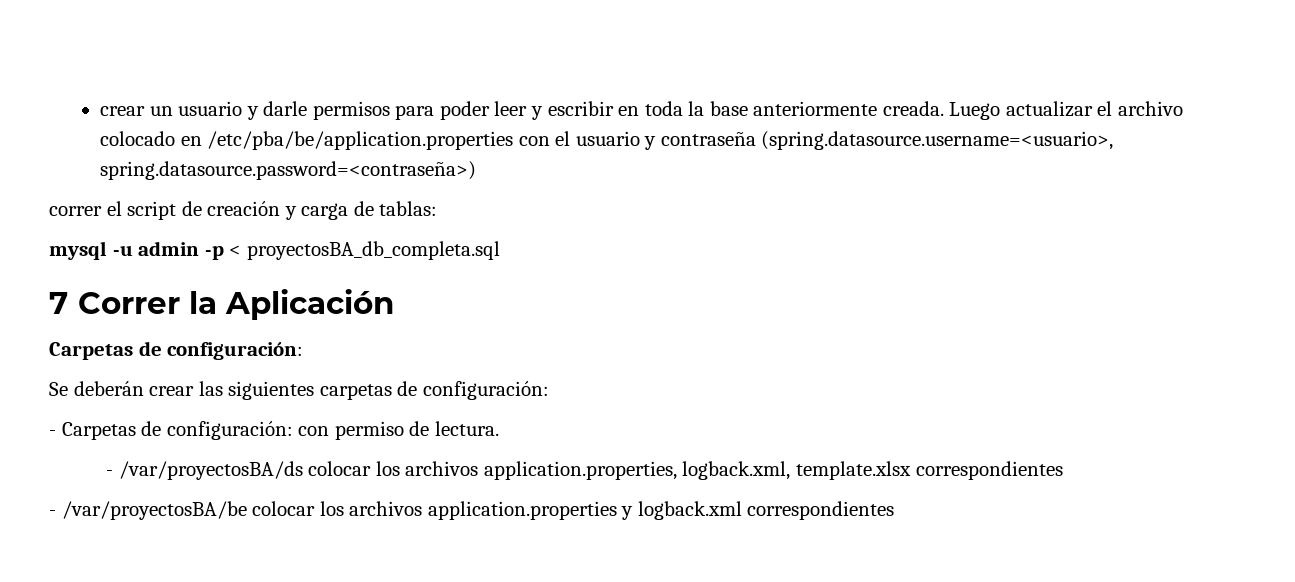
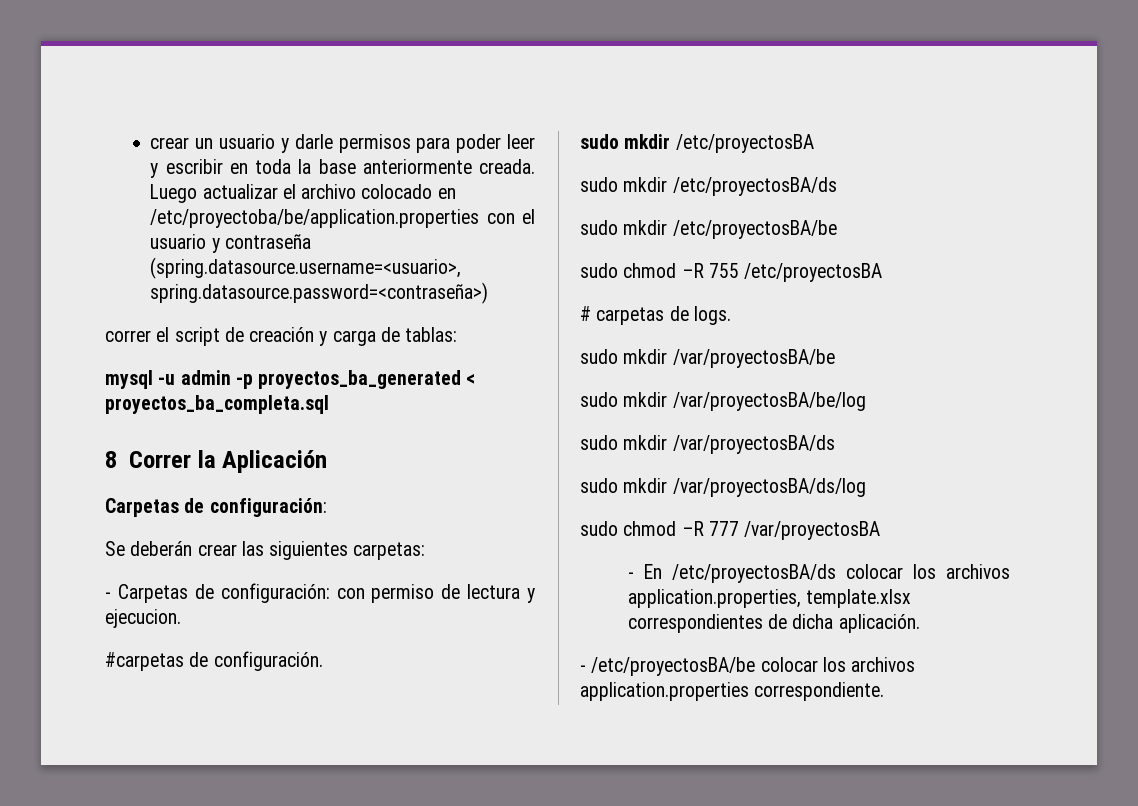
[207,131,514,150] /etc/pba/be/application.properties -> [150,209,480,228] /etc/proyectoba/be/application.properties
[229,241,500,260] [49,292,68,314] < proyectosBA_db_completa.sql // 7 -> [258,370,476,389] [105,395,329,414] [105,451,117,468] proyectos_ba_generated < proyectos_ba_completa.sql // 8
[319,381,549,400] carpetas de configuración: -> [353,542,426,560] carpetas:
[434,421,499,436] [106,461,303,480] lectura. // - /var/proyectosBA/ds -> [467,584,535,603] [105,609,181,628] [105,651,323,671] [580,134,814,153] [580,177,837,196] [580,220,837,239] [580,263,883,282] [580,306,731,325] [580,349,835,368] [580,392,866,411] [580,435,835,454] [580,478,866,497] [580,521,881,540] [627,564,836,583] lectura y ejecucion. // #carpetas de configuración. // sudo mkdir /etc/proyectosBA // sudo mkdir /etc/proyectosBA/ds // sudo mkdir /etc/proyectosBA/be // sudo chmod –R 755 /etc/proyectosBA // # carpetas de logs. // sudo mkdir /var/proyectosBA/be // sudo mkdir /var/proyectosBA/be/log // sudo mkdir /var/proyectosBA/ds // sudo mkdir /var/proyectosBA/ds/log // sudo chmod –R 777 /var/proyectosBA // - En /etc/proyectosBA/ds
[682,461,791,480] logback.xml, -> (801, 598) none
[49,501,247,520] // - /var/proyectosBA/be -> [768,614,920,633] [580,657,756,676] de dicha aplicación. // - /etc/proyectosBA/be
[621,501,895,520] y logback.xml correspondientes -> [754,682,885,701] correspondiente.

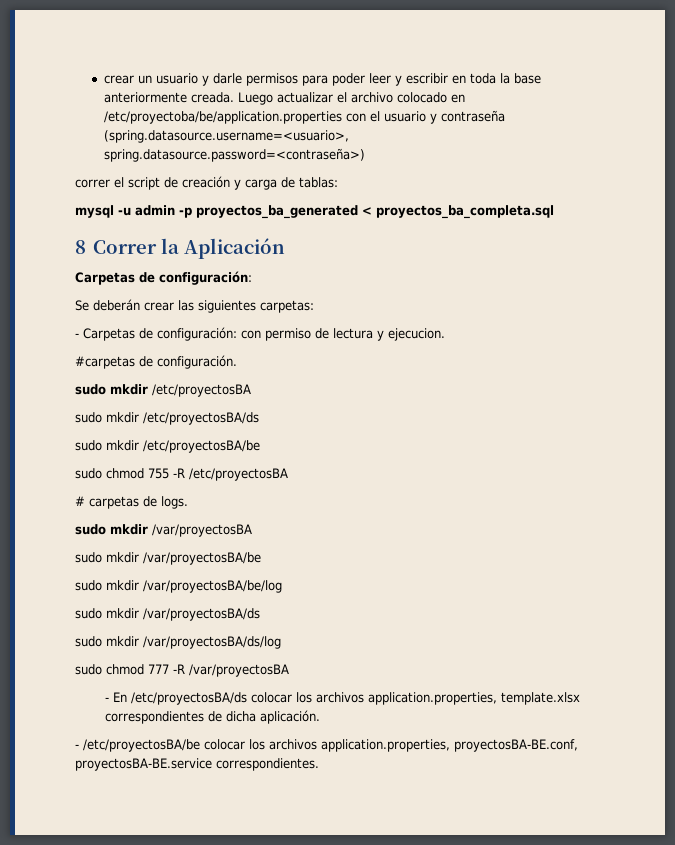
[681,263,739,278] –R 755 -> [148,468,185,479] 755 -R
(731, 315) none -> [75,524,252,537] // sudo mkdir /var/proyectosBA
[681,521,739,536] –R 777 -> [148,664,185,674] 777 -R
[580,682,885,701] application.properties correspondiente. -> [321,739,578,752] [75,758,319,771] application.properties, proyectosBA-BE.conf, proyectosBA-BE.service correspondientes.

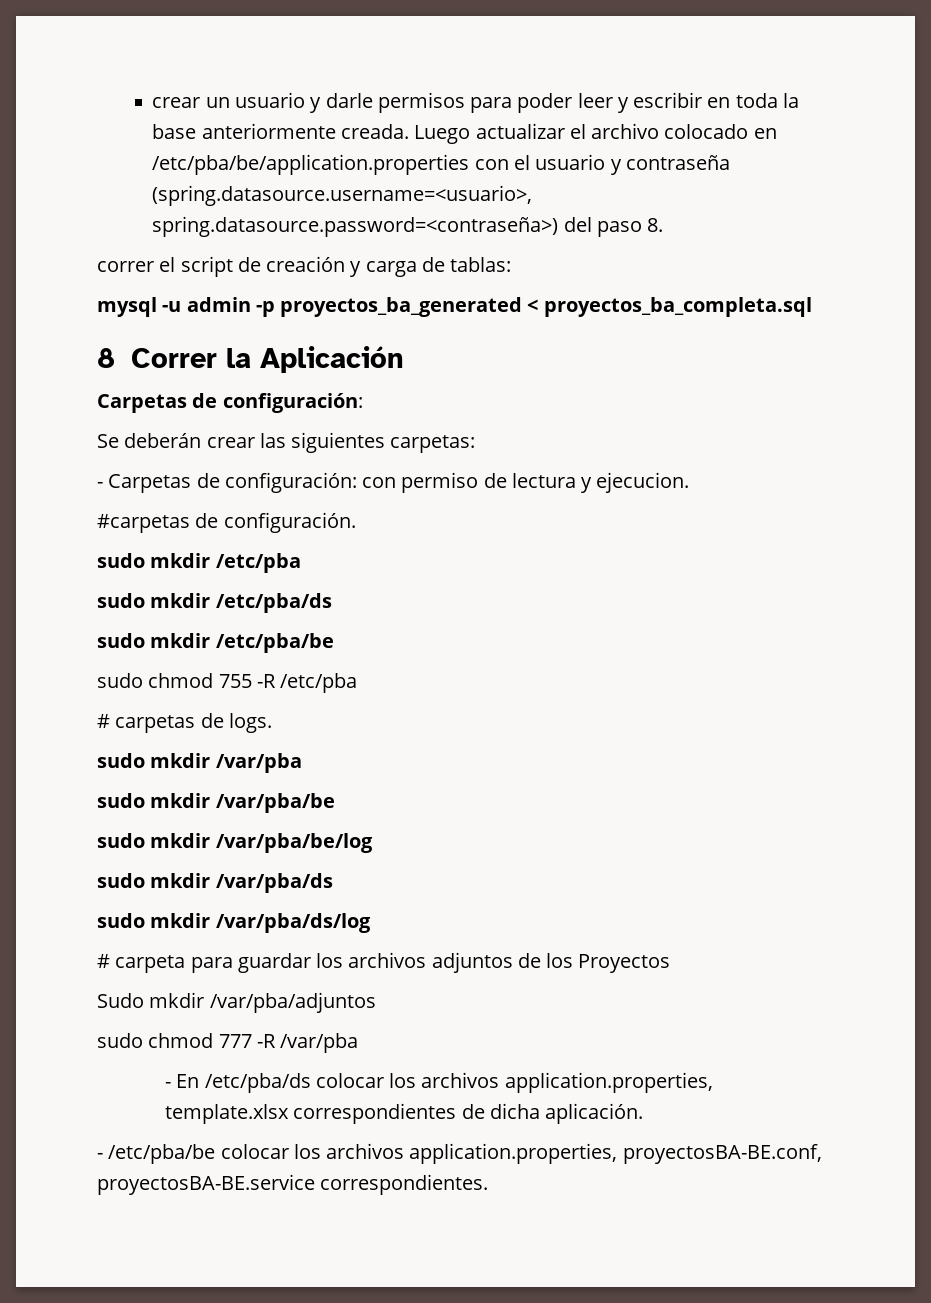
[104,111,343,124] /etc/proyectoba/be/application.properties -> [152,154,470,175] /etc/pba/be/application.properties
(366, 155) none -> [563,217,664,237] del paso 8.
[152,384,251,397] [75,412,259,425] [75,440,260,453] /etc/proyectosBA // sudo mkdir /etc/proyectosBA/ds // sudo mkdir /etc/proyectosBA/be -> [215,553,301,573] [97,593,332,613] [97,633,334,653] /etc/pba // sudo mkdir /etc/pba/ds // sudo mkdir /etc/pba/be
[189,468,288,481] /etc/proyectosBA -> [280,673,358,693] /etc/pba
[152,524,252,537] [75,552,261,565] [75,580,282,593] [75,608,260,621] [75,636,281,649] /var/proyectosBA // sudo mkdir /var/proyectosBA/be // sudo mkdir /var/proyectosBA/be/log // sudo mkdir /var/proyectosBA/ds // sudo mkdir /var/proyectosBA/ds/log -> [215,753,302,773] [97,793,335,813] [97,833,373,853] [97,873,333,893] [97,913,371,933] [97,952,671,973] [97,992,376,1013] /var/pba // sudo mkdir /var/pba/be // sudo mkdir /var/pba/be/log // sudo mkdir /var/pba/ds // sudo mkdir /var/pba/ds/log // # carpeta para guardar los archivos adjuntos de los Proyectos // Sudo mkdir /var/pba/adjuntos
[189,664,289,677] /var/proyectosBA -> [280,1033,359,1053] /var/pba
[130,692,247,705] /etc/proyectosBA/ds -> [204,1073,311,1093] /etc/pba/ds
[83,739,200,752] /etc/proyectosBA/be -> [108,1144,216,1164] /etc/pba/be

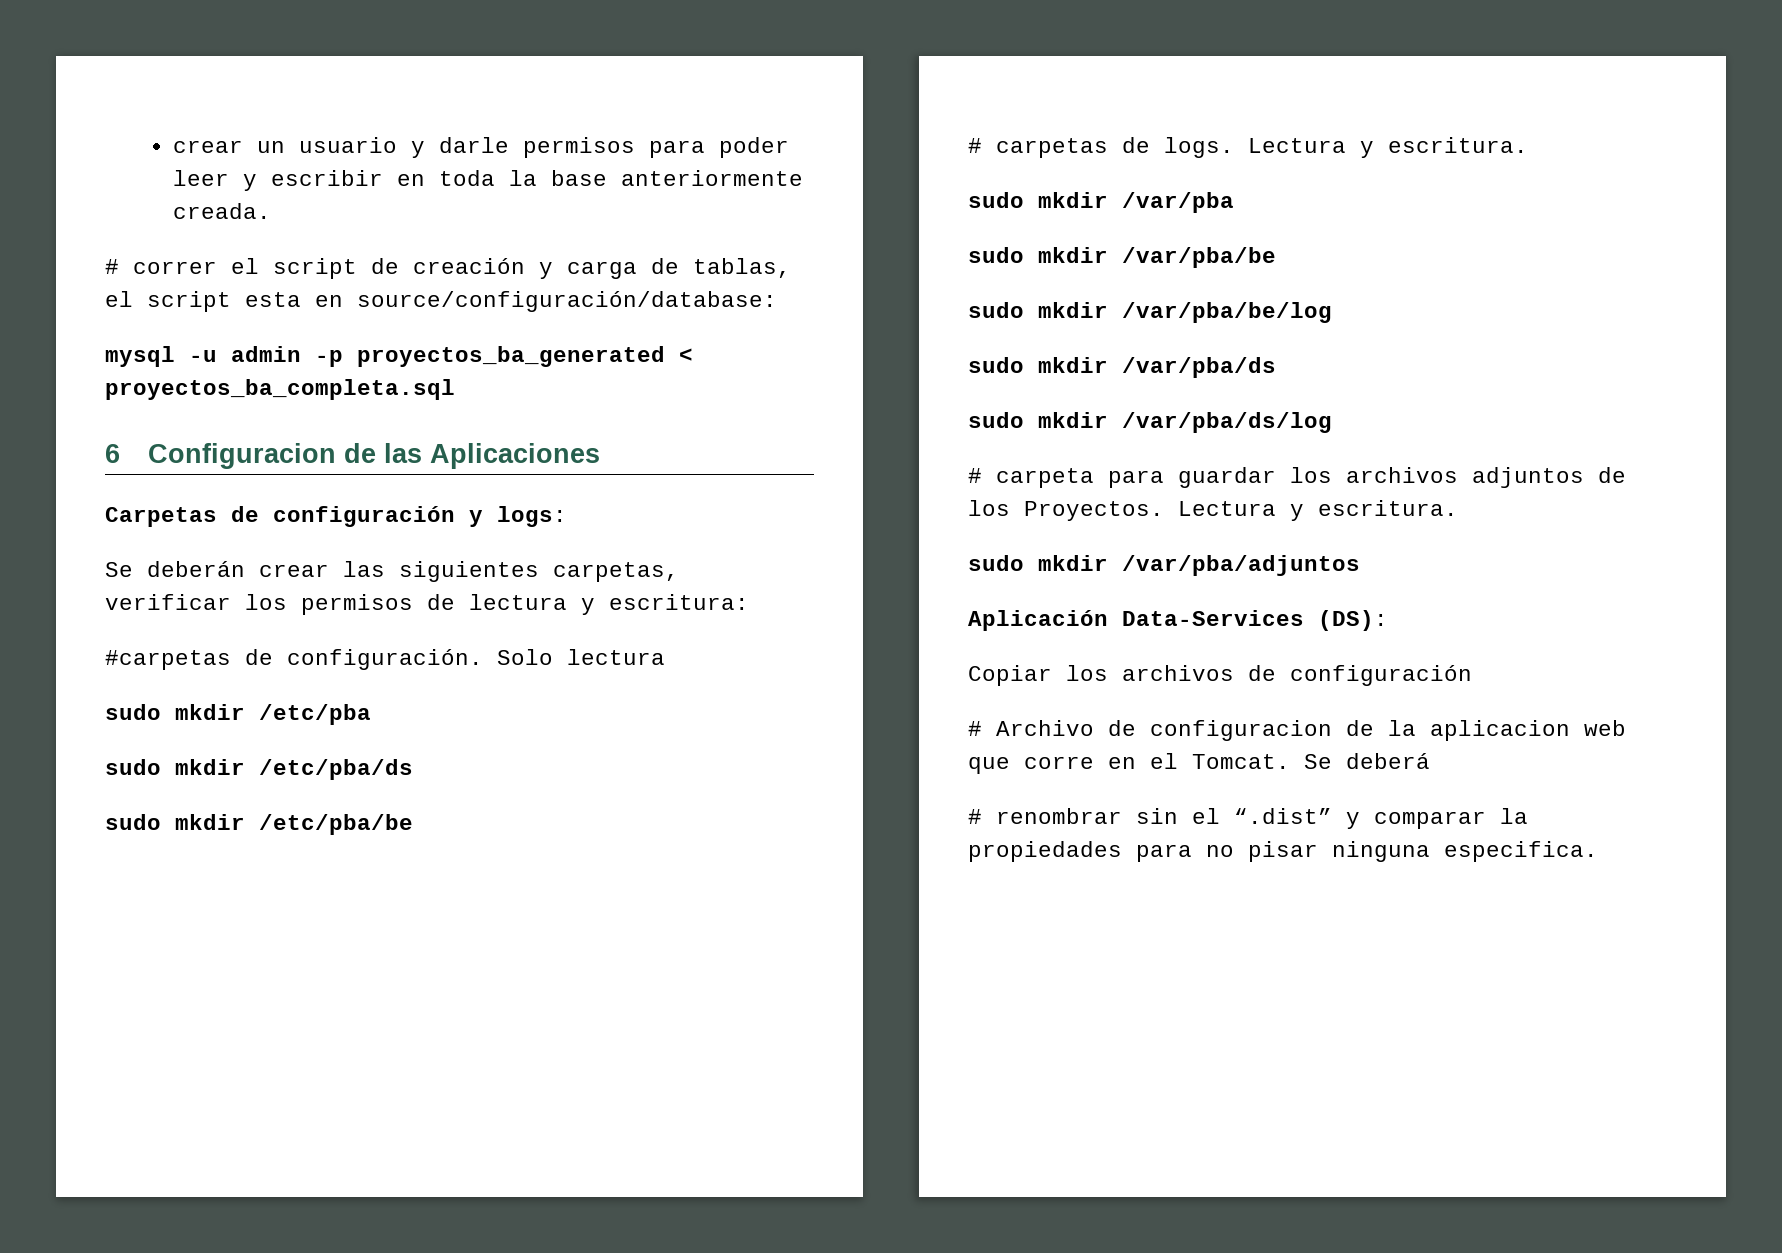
[414,123,777,144] [152,154,730,175] [152,185,533,206] [152,216,664,237] Luego actualizar el archivo colocado en /etc/pba/be/application.properties con el usuario y contraseña (spring.datasource.username=<usuario>, spring.datasource.password=<contraseña>) del paso 8. // -> [105,259,119,274] // #
[450,257,512,272] tablas: -> [693,258,791,278] [105,291,777,312] tablas, el script esta en source/configuración/database:
[97,346,405,373] [97,393,363,413] 8 Correr la Aplicación // Carpetas de configuración: -> [105,443,601,469] [105,506,567,527] 6 Configuracion de las Aplicaciones // Carpetas de configuración y logs:
[390,435,476,453] [97,472,479,493] carpetas: // - Carpetas de configuración: con permiso -> [553,562,679,582] [105,594,413,615] carpetas, verificar los permisos
[596,472,690,493] ejecucion. -> [609,594,749,610] escritura:
(356, 522) none -> [497,649,665,665] Solo lectura
[97,673,358,693] // sudo chmod 755 -R /etc/pba -> (413, 824) none
(272, 723) none -> [1248,137,1528,158] Lectura y escritura.
[578,954,671,973] [97,992,376,1013] [97,1033,359,1053] [165,1072,713,1093] [165,1103,644,1124] [97,1143,822,1164] [97,1174,489,1195] Proyectos // Sudo mkdir /var/pba/adjuntos // sudo chmod 777 -R /var/pba // - En /etc/pba/ds colocar los archivos application.properties, template.xlsx correspondientes de dicha aplicación. // - /etc/pba/be colocar los archivos application.properties, proyectosBA-BE.conf, proyectosBA-BE.service correspondientes. -> [1024,500,1458,521] [968,555,1360,576] [968,610,1388,631] [968,665,1472,686] [968,720,1626,741] [968,753,1430,774] [968,808,1528,829] [968,841,1598,862] Proyectos. Lectura y escritura. // sudo mkdir /var/pba/adjuntos // Aplicación Data-Services (DS): // Copiar los archivos de configuración // # Archivo de configuracion de la aplicacion web que corre en el Tomcat. Se deberá // # renombrar sin el “.dist” y comparar la propiedades para no pisar ninguna especifica.

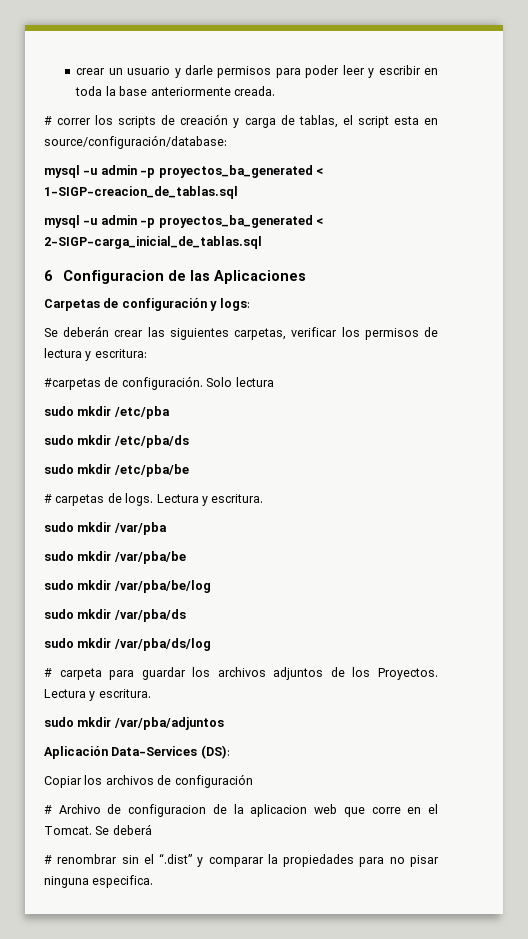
[231,258,357,279] el script -> [95,115,157,128] los scripts
[105,379,455,400] proyectos_ba_completa.sql -> [44,186,238,199] [44,215,323,228] [44,236,262,249] 1-SIGP-creacion_de_tablas.sql // mysql -u admin -p proyectos_ba_generated < 2-SIGP-carga_inicial_de_tablas.sql

